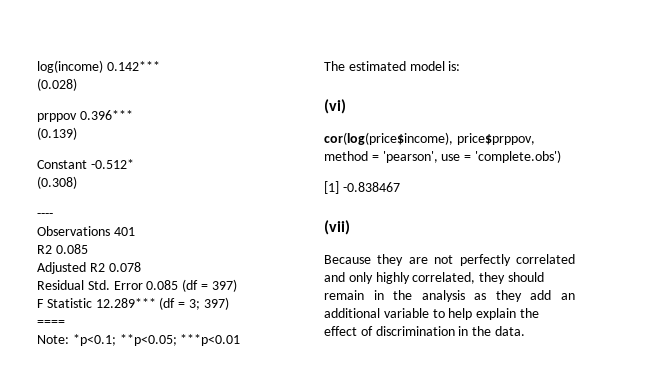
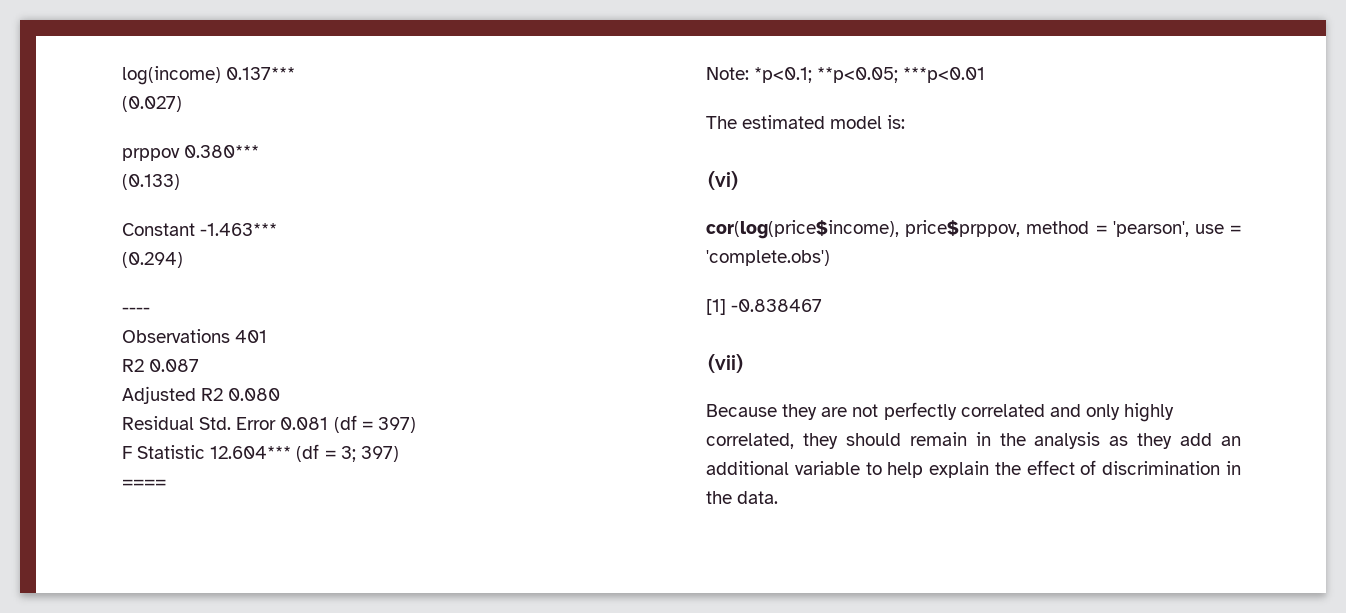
[106,61,160,71] [37,78,77,91] 0.142*** // (0.028) -> [226,67,296,80] [122,96,182,112] 0.137*** // (0.027)
[79,110,133,120] [37,127,77,140] 0.396*** // (0.139) -> [184,145,260,158] [122,174,180,190] 0.380*** // (0.133)
[90,159,134,169] [37,176,77,189] -0.512* // (0.308) -> [200,223,278,236] [122,252,183,268] -1.463*** // (0.294)
[55,244,88,254] 0.085 -> [149,359,200,372] 0.087
[108,262,141,272] 0.078 -> [228,388,281,401] 0.080
[146,280,179,290] 0.085 -> [280,417,329,430] 0.081
[95,298,156,308] 12.289*** -> [210,446,292,459] 12.604***

